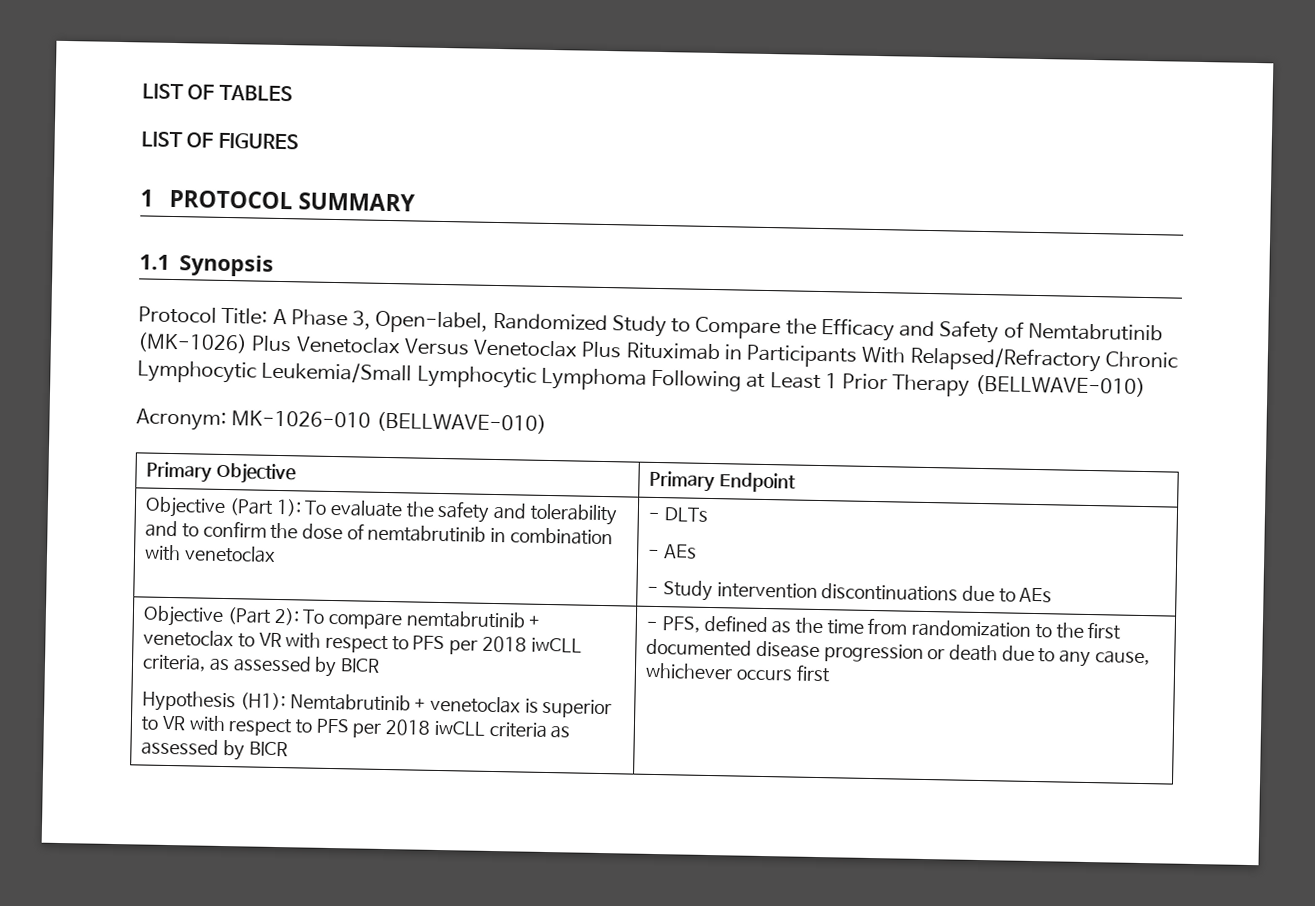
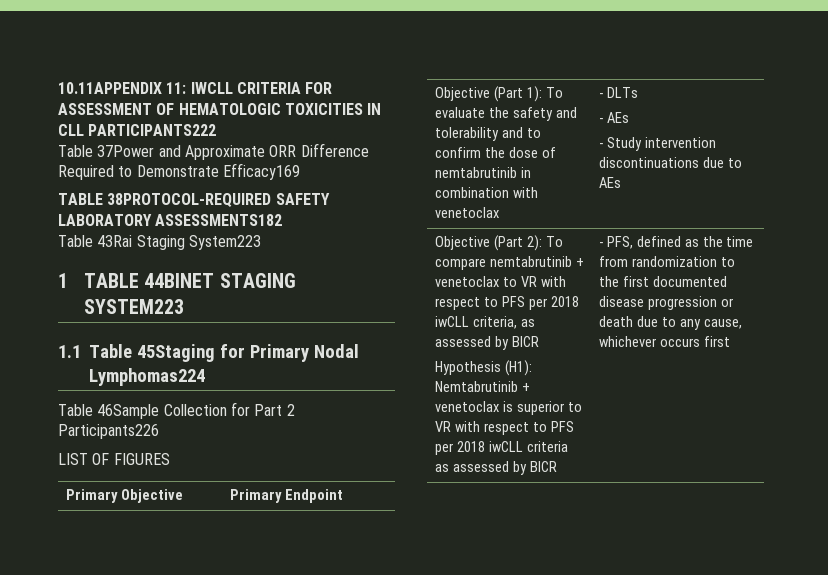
[142,83,293,102] [141,131,299,151] [140,189,417,212] [139,254,274,277] [138,306,1163,344] [137,332,1178,373] [137,360,1146,398] [136,408,547,434] LIST OF TABLES // LIST OF FIGURES // 1 PROTOCOL SUMMARY // 1.1 Synopsis // Protocol Title: A Phase 3, Open-label, Randomized Study to Compare the Efficacy and Safety of Nemtabrutinib (MK-1026) Plus Venetoclax Versus Venetoclax Plus Rituximab in Participants With Relapsed/Refractory Chronic Lymphocytic Leukemia/Small Lymphocytic Lymphoma Following at Least 1 Prior Therapy (BELLWAVE-010) // Acronym: MK-1026-010 (BELLWAVE-010) -> [58,82,333,94] [58,103,382,115] [58,124,217,136] [58,143,369,160] [58,163,300,180] [58,193,330,207] [58,214,283,226] [58,235,261,250] [58,273,296,288] [83,299,184,314] [58,344,359,362] [89,368,205,386] [58,402,295,419] [58,424,159,439] [58,453,170,465] 10.11APPENDIX 11: IWCLL CRITERIA FOR ASSESSMENT OF HEMATOLOGIC TOXICITIES IN CLL PARTICIPANTS222 // Table 37Power and Approximate ORR Difference Required to Demonstrate Efficacy169 // TABLE 38PROTOCOL-REQUIRED SAFETY LABORATORY ASSESSMENTS182 // Table 43Rai Staging System223 // 1 TABLE 44BINET STAGING SYSTEM223 // 1.1 Table 45Staging for Primary Nodal Lymphomas224 // Table 46Sample Collection for Part 2 Participants226 // LIST OF FIGURES

